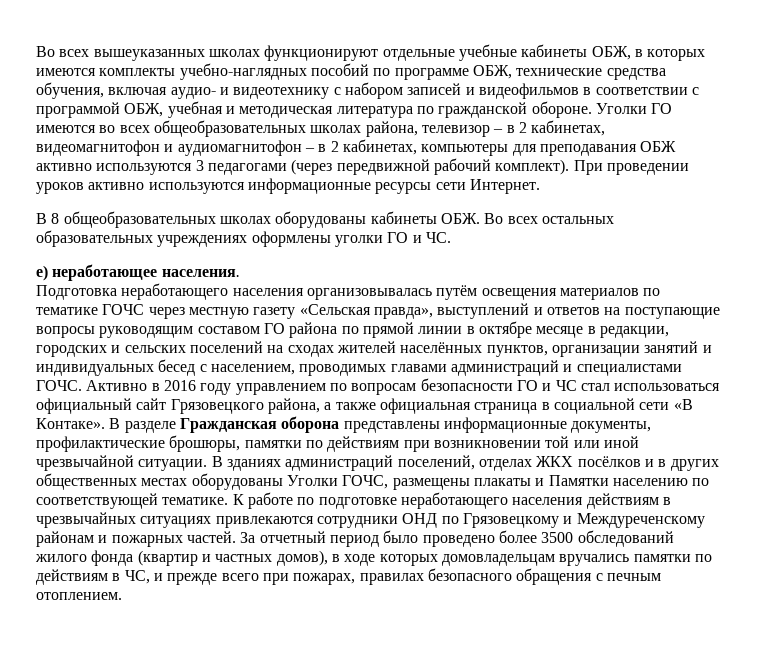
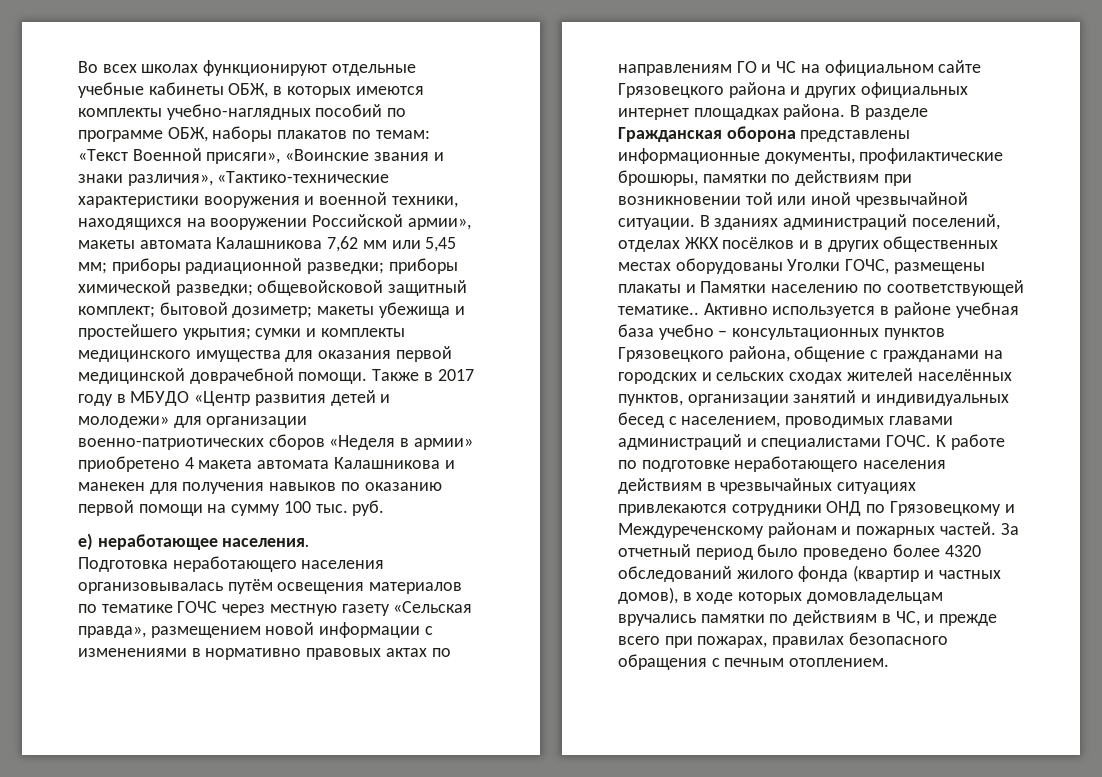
[36,46,205,61] Во всех вышеуказанных -> [78,61,137,73] Во всех
[516,68,666,80] [36,82,699,99] [36,101,673,118] [36,120,606,137] [36,139,677,156] [36,158,689,175] [36,178,540,194] [36,211,614,228] [36,230,451,247] технические средства обучения, включая аудио- и видеотехнику с набором записей и видеофильмов в соответствии с программой ОБЖ, учебная и методическая литература по гражданской обороне. Уголки ГО имеются во всех общеобразовательных школах района, телевизор – в 2 кабинетах, видеомагнитофон и аудиомагнитофон – в 2 кабинетах, компьютеры для преподавания ОБЖ активно используются 3 педагогами (через передвижной рабочий комплект). При проведении уроков активно используются информационные ресурсы сети Интернет. // В 8 общеобразовательных школах оборудованы кабинеты ОБЖ. Во всех остальных образовательных учреждениях оформлены уголки ГО и ЧС. -> [212,126,430,142] [78,148,444,164] [78,171,390,186] [78,192,458,208] [78,214,471,230] [78,236,457,252] [78,258,458,274] [78,280,468,296] [78,302,465,318] [78,324,405,340] [78,346,452,362] [78,368,474,384] [78,390,391,406] [78,416,308,428] [78,434,473,450] [78,456,455,472] [78,482,442,494] [78,500,385,516] наборы плакатов по темам: «Текст Военной присяги», «Воинские звания и знаки различия», «Тактико-технические характеристики вооружения и военной техники, находящихся на вооружении Российской армии», макеты автомата Калашникова 7,62 мм или 5,45 мм; приборы радиационной разведки; приборы химической разведки; общевойсковой защитный комплект; бытовой дозиметр; макеты убежища и простейшего укрытия; сумки и комплекты медицинского имущества для оказания первой медицинской доврачебной помощи. Также в 2017 году в МБУДО «Центр развития детей и молодежи» для организации военно-патриотических сборов «Неделя в армии» приобретено 4 макета автомата Калашникова и манекен для получения навыков по оказанию первой помощи на сумму 100 тыс. руб.
[437,303,720,319] [36,321,669,338] [36,341,712,357] [36,359,682,376] [36,378,721,395] [36,398,693,414] [36,418,105,429] выступлений и ответов на поступающие вопросы руководящим составом ГО района по прямой линии в октябре месяце в редакции, городских и сельских поселений на сходах жителей населённых пунктов, организации занятий и индивидуальных бесед с населением, проводимых главами администраций и специалистами ГОЧС. Активно в 2016 году управлением по вопросам безопасности ГО и ЧС стал использоваться официальный сайт Грязовецкого района, а также официальная страница в социальной сети «В Контаке». -> [150,622,433,638] [78,648,451,660] [618,60,982,76] [618,82,968,98] [618,104,846,120] размещением новой информации с изменениями в нормативно правовых актах по направлениям ГО и ЧС на официальном сайте Грязовецкого района и других официальных интернет площадках района.
[162,497,229,505] тематике. -> [618,302,1019,318] [618,324,945,340] [618,346,1003,362] [618,368,1012,384] [618,390,1009,406] [618,412,953,428] [618,434,932,450] тематике.. Активно используется в районе учебная база учебно – консультационных пунктов Грязовецкого района, общение с гражданами на городских и сельских сходах жителей населённых пунктов, организации занятий и индивидуальных бесед с населением, проводимых главами администраций и специалистами ГОЧС.
[541,532,574,543] 3500 -> [944,545,981,557] 4320

